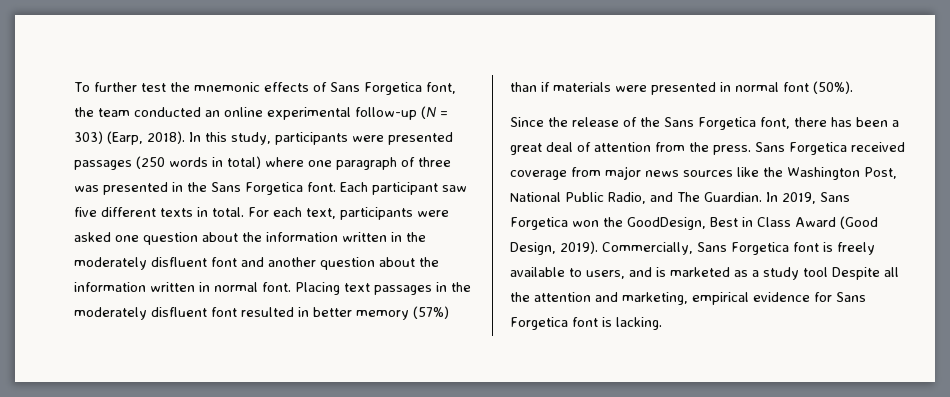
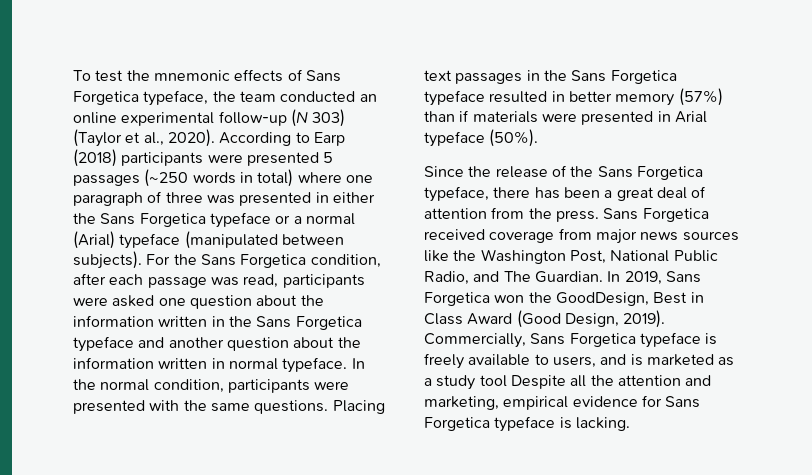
[93,82,137,92] further -> (91, 75) none
[425,82,456,94] font, -> [143,90,209,106] typeface,
[440,111,448,117] [74,131,453,145] [74,156,165,170] = 303) (Earp, 2018). In this study, participants were presented passages (250 -> [312,109,346,127] [73,129,345,147] [73,149,334,167] [73,169,189,187] 303) (Taylor et al., 2020). According to Earp (2018) participants were presented 5 passages (~250
[187,182,467,195] [74,207,336,219] the Sans Forgetica font. Each participant saw five different texts in total. For each text, -> [332,192,375,203] [73,212,355,228] [73,231,344,249] [73,251,381,269] [73,273,279,288] either the Sans Forgetica typeface or a normal (Arial) typeface (manipulated between subjects). For the Sans Forgetica condition, after each passage was read,
[74,257,237,270] moderately disfluent font -> [256,316,362,330] [73,336,134,352] Sans Forgetica typeface
[262,282,291,292] font. -> [282,357,365,373] [73,379,350,393] [73,400,329,414] typeface. In the normal condition, participants were presented with the same questions.
[74,307,237,320] moderately disfluent font -> [571,70,677,84] [424,90,485,106] Sans Forgetica typeface
[735,82,809,92] normal font -> [674,111,707,123] [424,131,485,147] Arial typeface
[760,117,790,129] font, -> [424,186,489,202] typeface,
[793,242,819,252] font -> [639,332,701,348] typeface
[572,317,598,327] font -> [494,416,556,432] typeface

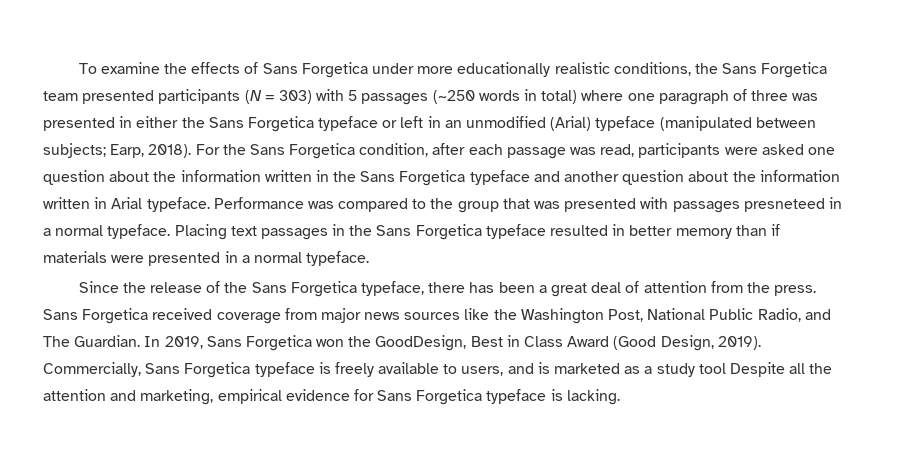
[95,70,230,82] test the mnemonic -> [100,62,188,74] examine the
[143,90,377,106] [73,109,346,127] [73,129,345,147] [73,149,319,167] typeface, the team conducted an online experimental follow-up (N 303) (Taylor et al., 2020). According to Earp (2018) participants were presented -> [372,62,828,78] [43,89,345,104] under more educationally realistic conditions, the Sans Forgetica team presented participants (N = 303) with
[293,213,355,225] a normal -> [400,116,547,128] left in an unmodified
[73,251,142,269] subjects). -> [43,143,192,158] subjects; Earp, 2018).
[228,357,365,373] [73,379,350,393] [73,400,329,414] normal typeface. In the normal condition, participants were presented with the same questions. -> [111,197,842,213] [43,224,171,239] Arial typeface. Performance was compared to the group that was presented with passages presneteed in a normal typeface.
[678,88,723,106] (57%) -> (732, 233) none
[674,111,707,123] [424,129,539,147] Arial typeface (50%). -> [241,251,370,266] a normal typeface.

